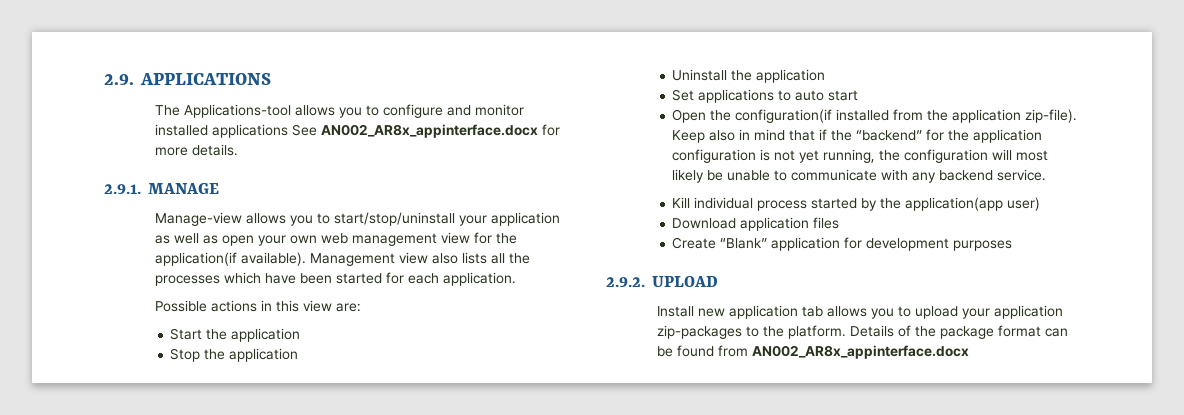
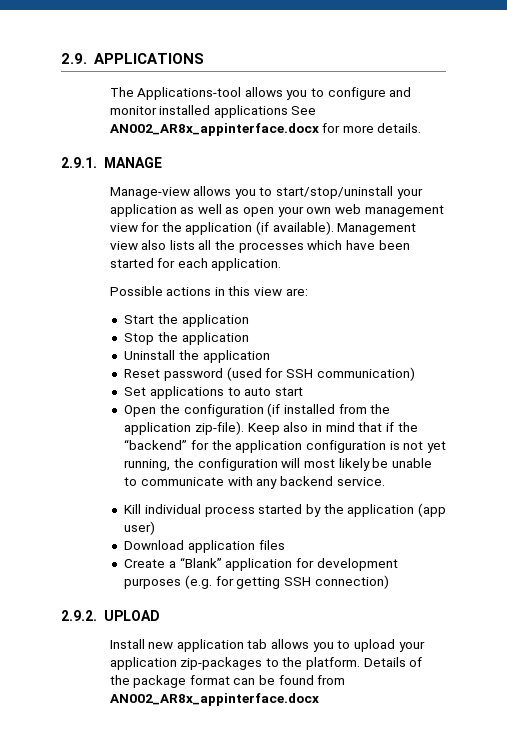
[154,252,237,266] application(if -> [185,221,270,235] application (if
(826, 76) none -> [124,367,415,381] // Reset password (used for SSH communication)
[735,109,833,123] configuration(if -> [183,403,281,417] configuration (if
[905,197,1004,211] application(app -> [347,503,446,517] application (app
(717, 243) none -> [169,561,177,568] a
(1013, 245) none -> [185,575,389,589] (e.g. for getting SSH connection)

